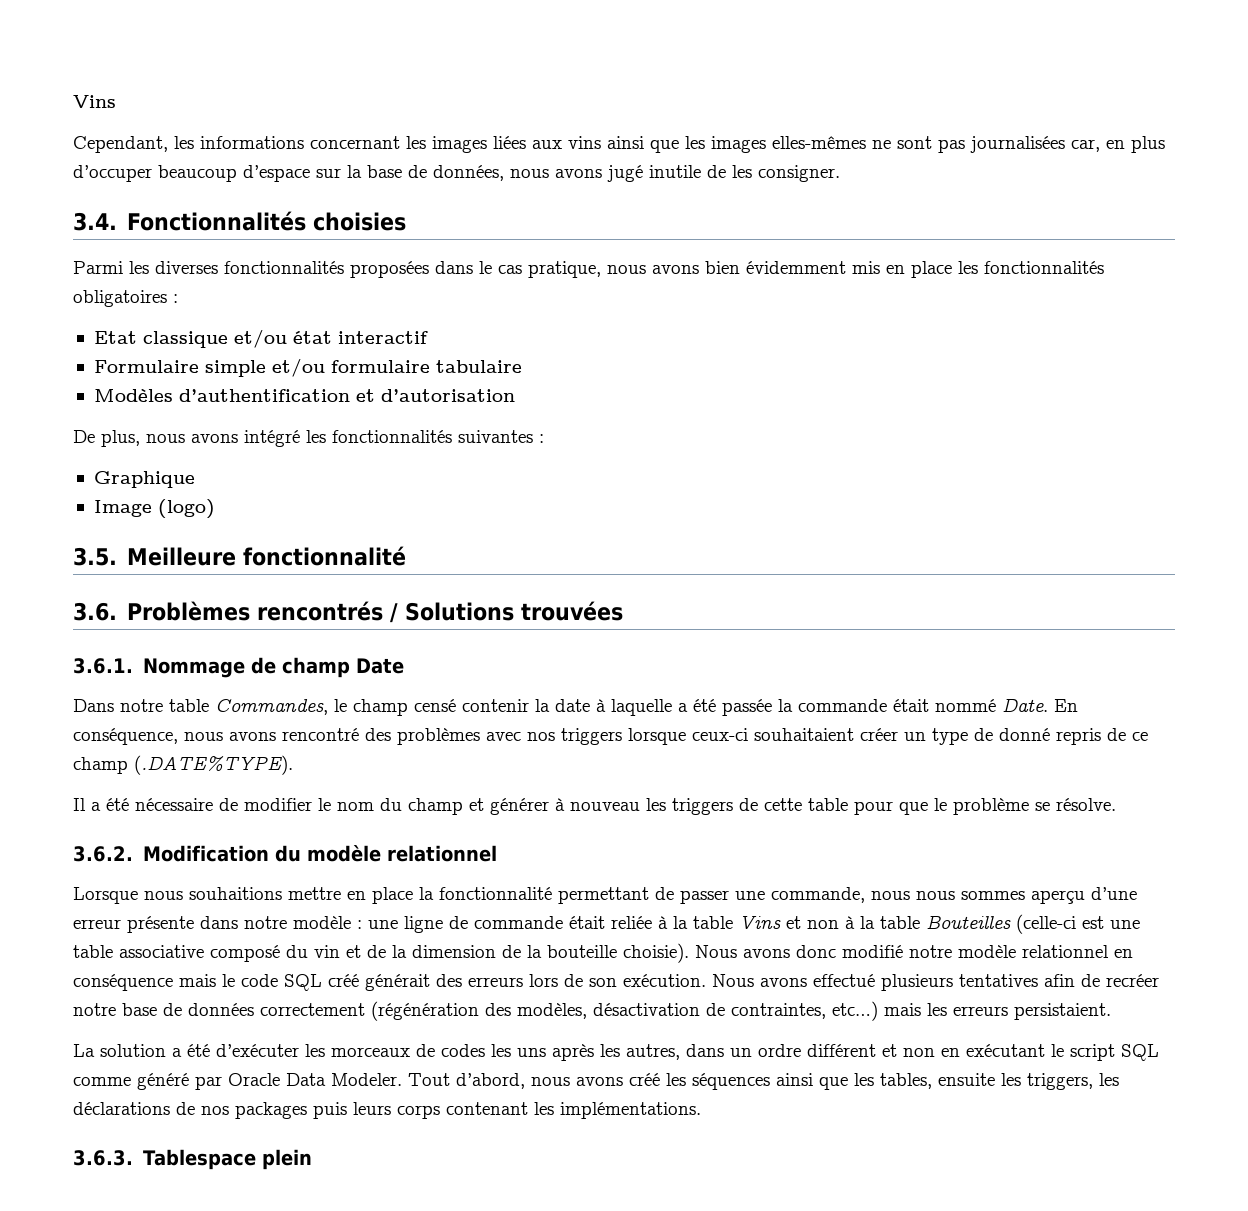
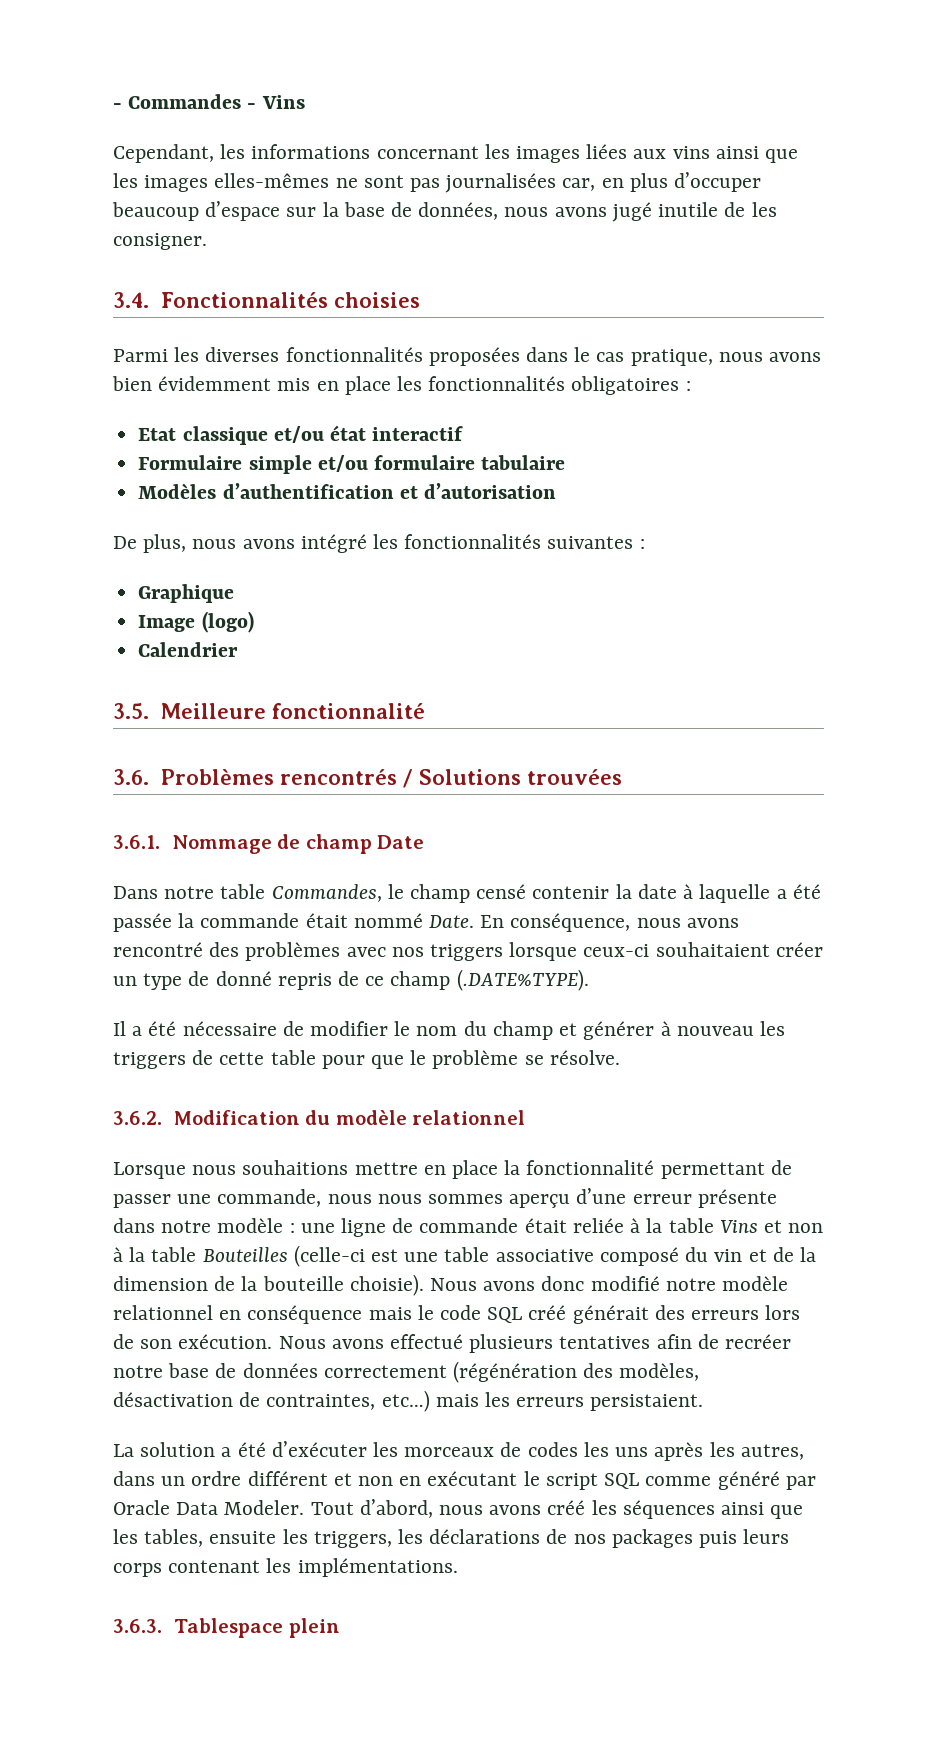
(73, 101) none -> [113,94,257,109] - Commandes -
(215, 509) none -> [138,642,239,657] // Calendrier

